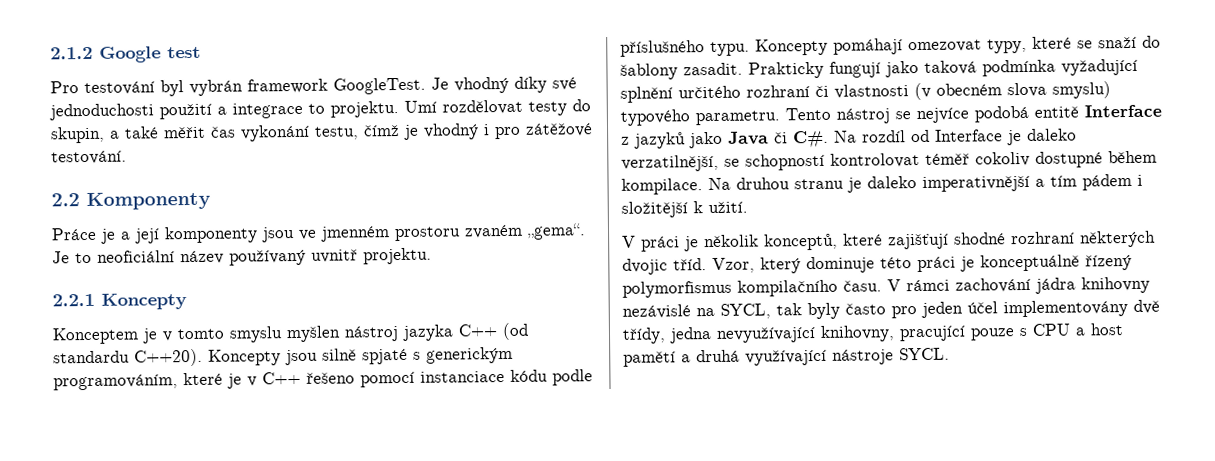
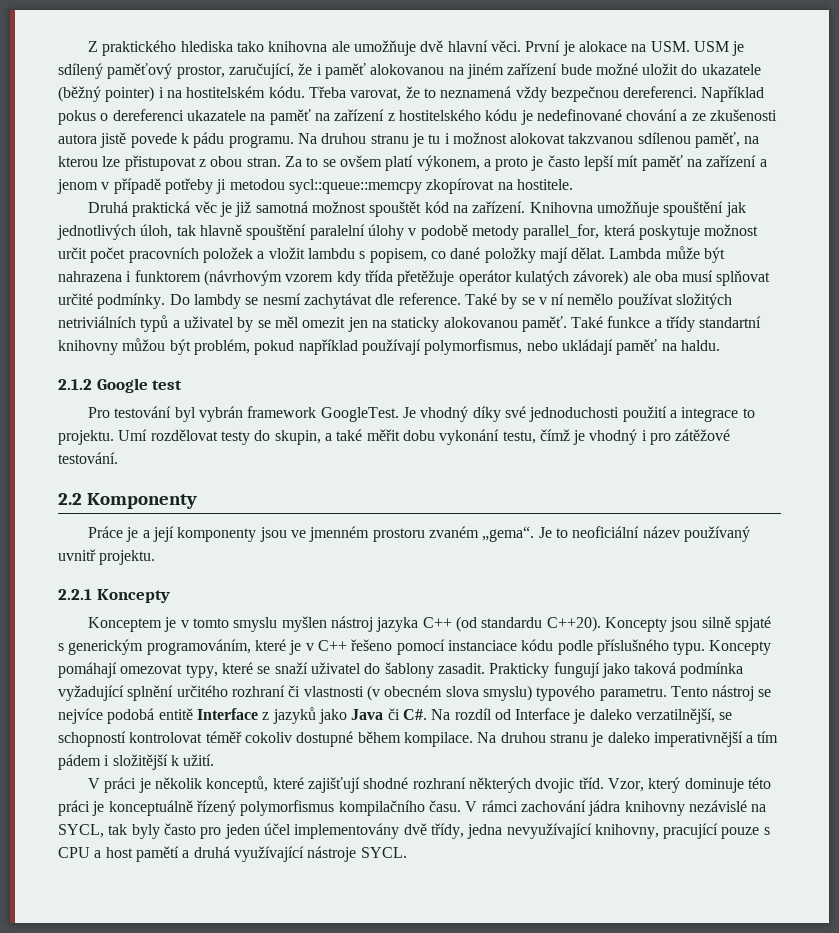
(50, 53) none -> [88,40,745,56] [58,63,761,79] [58,86,765,102] [58,109,778,125] [58,132,760,148] [58,155,767,171] [57,178,573,194] [88,201,746,217] [57,224,759,240] [58,246,726,263] [58,270,771,286] [58,293,733,309] [58,315,762,332] [58,338,720,355] Z praktického hlediska tako knihovna ale umožňuje dvě hlavní věci. První je alokace na USM. USM je sdílený paměťový prostor, zaručující, že i paměť alokovanou na jiném zařízení bude možné uložit do ukazatele (běžný pointer) i na hostitelském kódu. Třeba varovat, že to neznamená vždy bezpečnou dereferenci. Například pokus o dereferenci ukazatele na paměť na zařízení z hostitelského kódu je nedefinované chování a ze zkušenosti autora jistě povede k pádu programu. Na druhou stranu je tu i možnost alokovat takzvanou sdílenou paměť, na kterou lze přistupovat z obou stran. Za to se ovšem platí výkonem, a proto je často lepší mít paměť na zařízení a jenom v případě potřeby ji metodou sycl::queue::memcpy zkopírovat na hostitele. // Druhá praktická věc je již samotná možnost spouštět kód na zařízení. Knihovna umožňuje spouštění jak jednotlivých úloh, tak hlavně spouštění paralelní úlohy v podobě metody parallel_for, která poskytuje možnost určit počet pracovních položek a vložit lambdu s popisem, co dané položky mají dělat. Lambda může být nahrazena i funktorem (návrhovým vzorem kdy třída přetěžuje operátor kulatých závorek) ale oba musí splňovat určité podmínky. Do lambdy se nesmí zachytávat dle reference. Také by se v ní nemělo používat složitých netriviálních typů a uživatel by se měl omezit jen na staticky alokovanou paměť. Také funkce a třídy standartní knihovny můžou být problém, pokud například používají polymorfismus, nebo ukládají paměť na haldu. //
[210,126,236,138] čas -> [402,430,435,441] dobu
(1137, 42) none -> [310,662,361,674] uživatel

